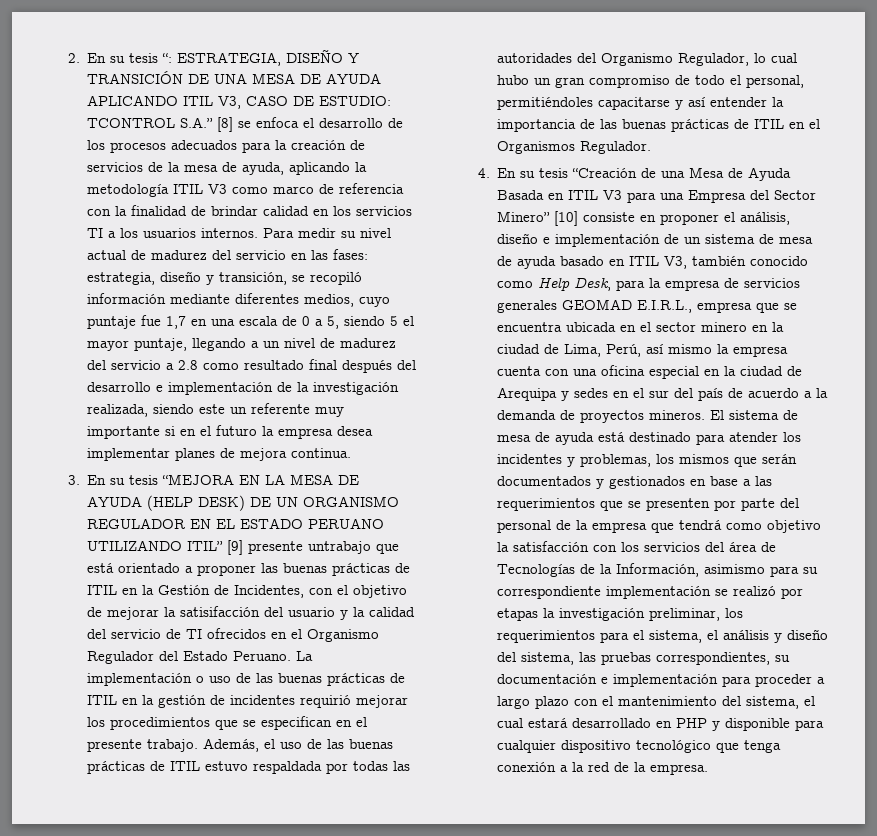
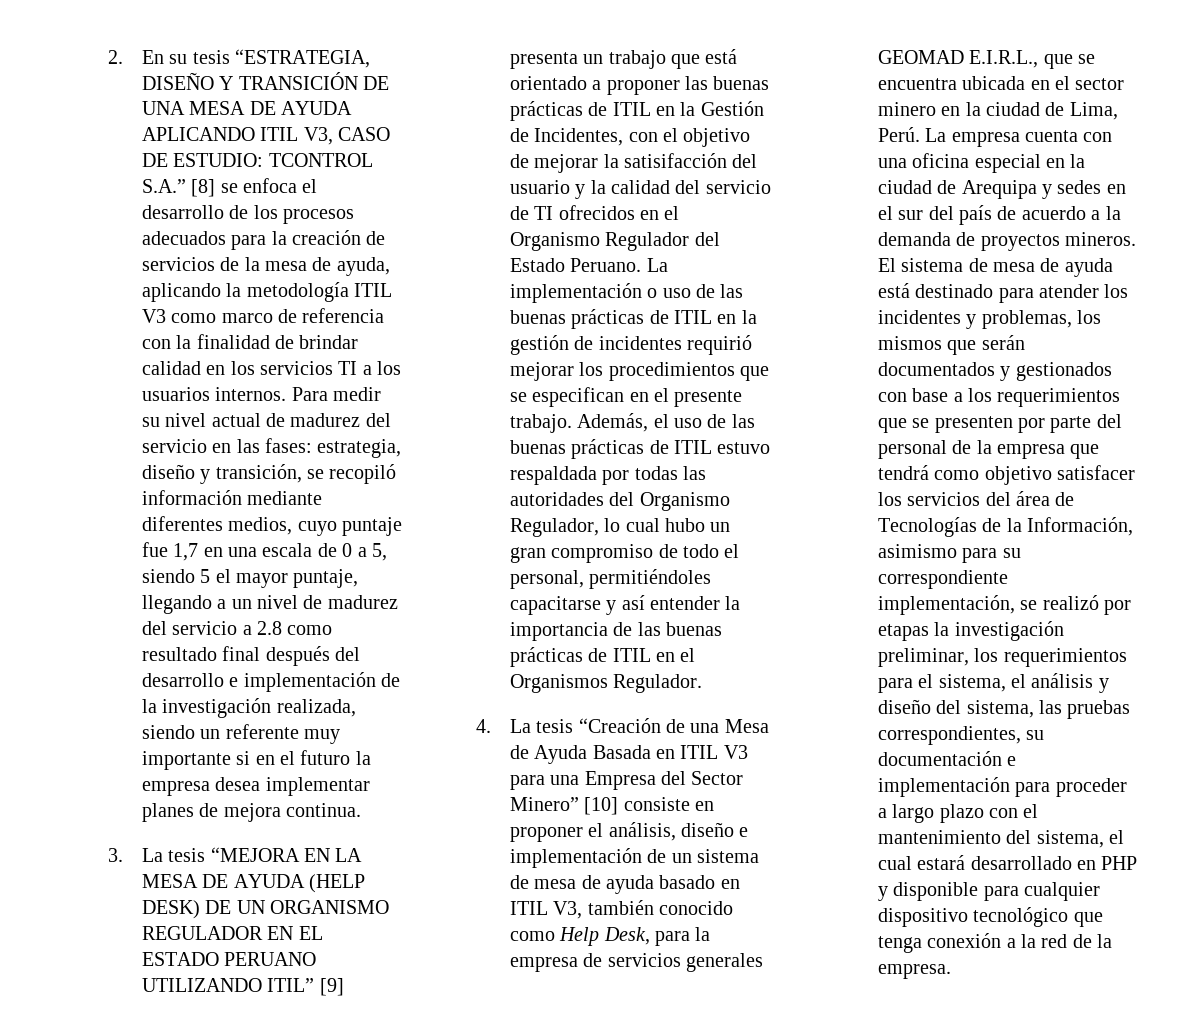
[161,52,281,66] “: ESTRATEGIA, -> [234,49,370,68] “ESTRATEGIA,
[198,404,225,414] este -> (195, 732) none
[86,475,125,485] En su -> [141,848,163,862] La
[247,541,371,554] presente untrabajo -> [509,50,666,69] presenta un trabajo
[496,168,535,178] En su -> [509,719,531,733] La
[696,302,752,313] empresa -> (1039, 59) none
[605,344,729,357] Perú, así mismo la -> [877,127,947,142] Perú. La
[689,479,706,486] en -> [877,392,907,402] con
[754,476,772,486] las -> [967,388,992,402] los
[496,541,617,552] la satisfacción con -> [1056,465,1135,480] satisfacer
[605,586,711,599] implementación -> [877,595,1015,615] implementación,

